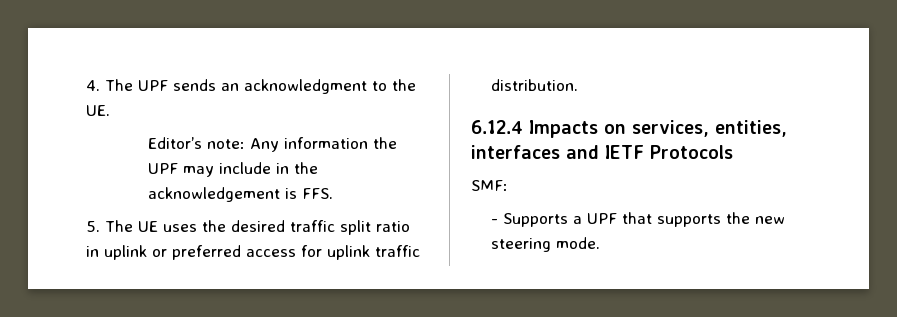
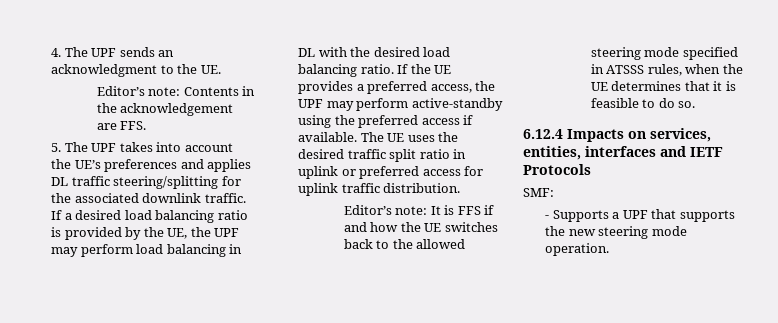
[249,137,397,152] [147,162,318,177] [147,187,333,202] [86,221,101,232] Any information the UPF may include in the acknowledgement is FFS. // 5. -> [183,86,256,96] [96,103,234,116] [96,121,147,130] [51,142,233,152] [51,159,252,172] [51,176,241,189] [51,193,246,203] [51,210,248,223] [51,227,240,240] [51,244,243,257] [298,47,451,57] [298,64,452,77] [298,81,496,94] [298,98,503,111] [298,115,474,128] [298,132,358,142] Contents in the acknowledgement are FFS. // 5. The UPF takes into account the UE’s preferences and applies DL traffic steering/splitting for the associated downlink traffic. If a desired load balancing ratio is provided by the UE, the UPF may perform load balancing in DL with the desired load balancing ratio. If the UE provides a preferred access, the UPF may perform active-standby using the preferred access if available.
(579, 85) none -> [343,205,495,215] [343,222,498,232] [343,239,466,249] [590,47,738,60] [590,64,743,76] [590,81,736,91] [590,98,696,108] // Editor’s note: It is FFS if and how the UE switches back to the allowed steering mode specified in ATSSS rules, when the UE determines that it is feasible to do so.
[556,237,601,249] mode. -> [651,226,687,236] [545,243,610,256] mode operation.

